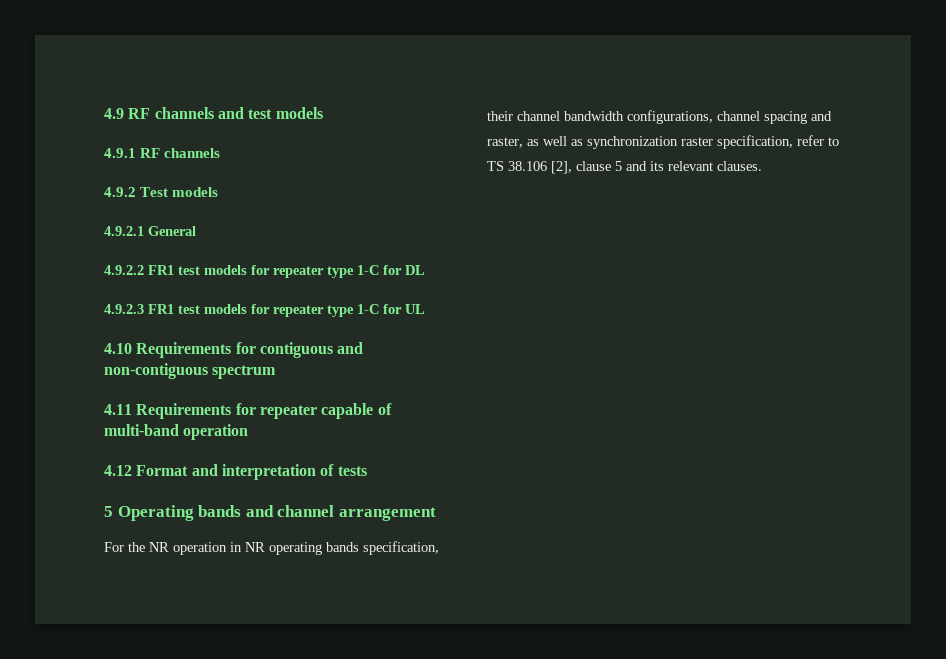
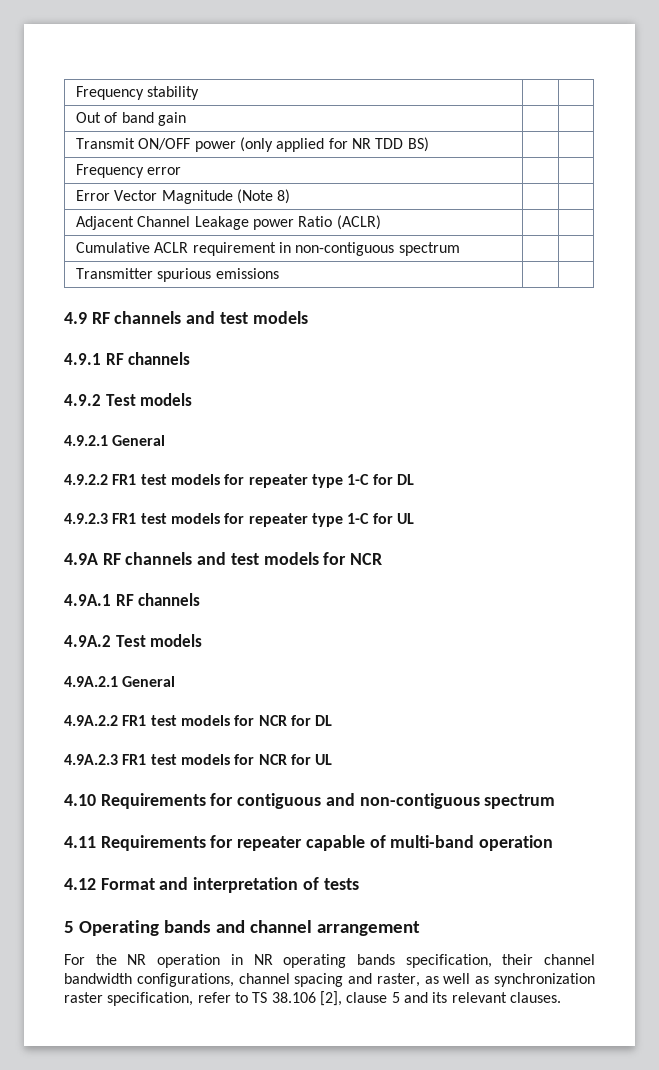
(104, 113) none -> [76,86,200,100] [76,112,187,126] [76,137,429,152] [76,164,182,178] [76,189,291,204] [76,215,381,230] [76,242,460,256] [76,268,279,282] Frequency stability | | // Out of band gain | | // Transmit ON/OFF power (only applied for NR TDD BS) | | // Frequency error | | // Error Vector Magnitude (Note 8) | | // Adjacent Channel Leakage power Ratio (ACLR) | | // Cumulative ACLR requirement in non-contiguous spectrum | | // Transmitter spurious emissions | | //
(425, 309) none -> [64,552,383,565] [64,593,201,606] [64,634,203,647] [64,676,176,687] [64,715,333,726] [64,754,333,765] // 4.9A RF channels and test models for NCR // 4.9A.1 RF channels // 4.9A.2 Test models // 4.9A.2.1 General // 4.9A.2.2 FR1 test models for NCR for DL // 4.9A.2.3 FR1 test models for NCR for UL

